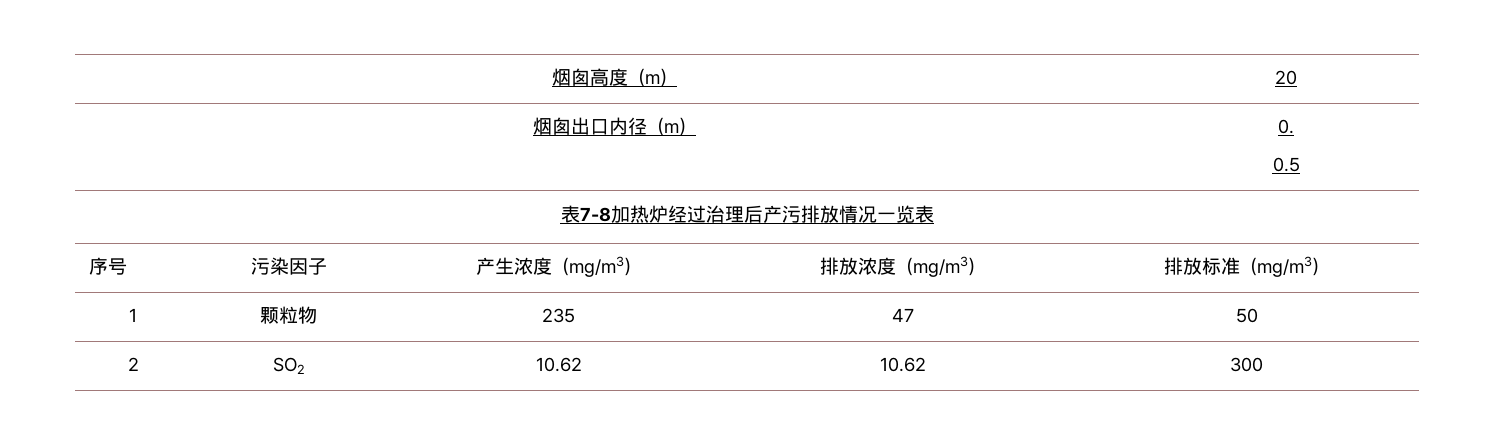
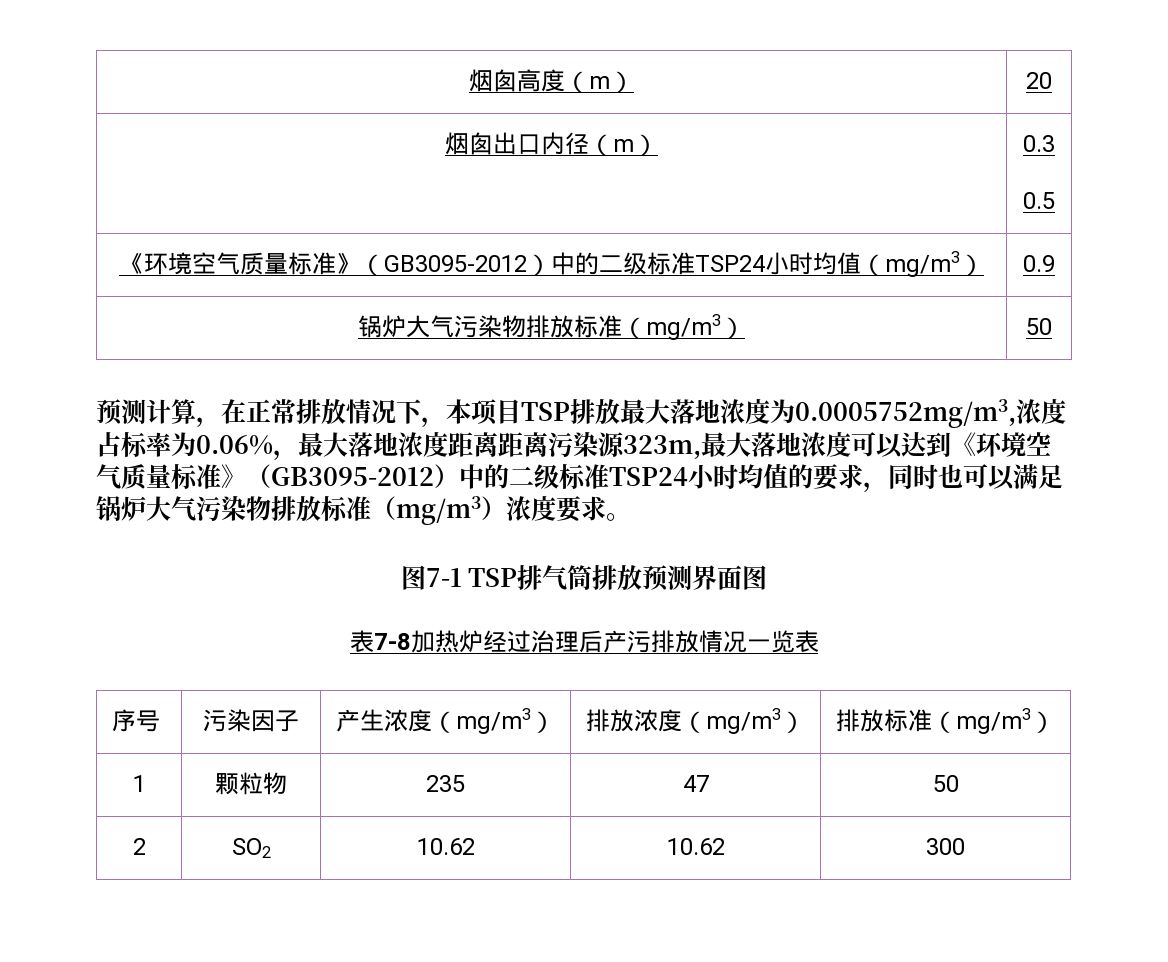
[1278,119,1294,134] 0. -> [1023,135,1055,152] 0.3
(1300, 164) none -> [119,251,984,277] [1023,255,1055,272] [358,314,745,340] [1026,318,1052,335] [96,399,1066,428] [96,431,1051,461] [96,463,1063,493] [96,495,631,525] [400,565,768,591] // 《环境空气质量标准》（GB3095-2012）中的二级标准TSP24小时均值（mg/m3） | 0.9 // 锅炉大气污染物排放标准（mg/m3） | 50 // 预测计算，在正常排放情况下，本项目TSP排放最大落地浓度为0.0005752mg/m3,浓度占标率为0.06%，最大落地浓度距离距离污染源323m,最大落地浓度可以达到《环境空气质量标准》（GB3095-2012）中的二级标准TSP24小时均值的要求，同时也可以满足锅炉大气污染物排放标准（mg/m3）浓度要求。 // 图7-1 TSP排气筒排放预测界面图

